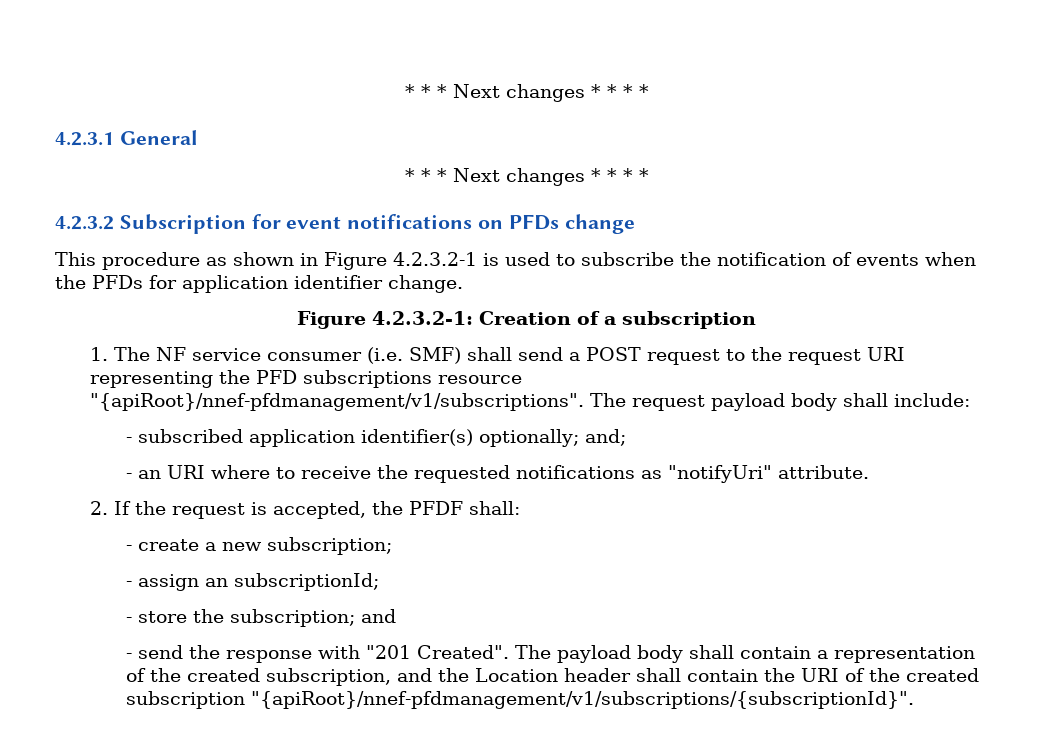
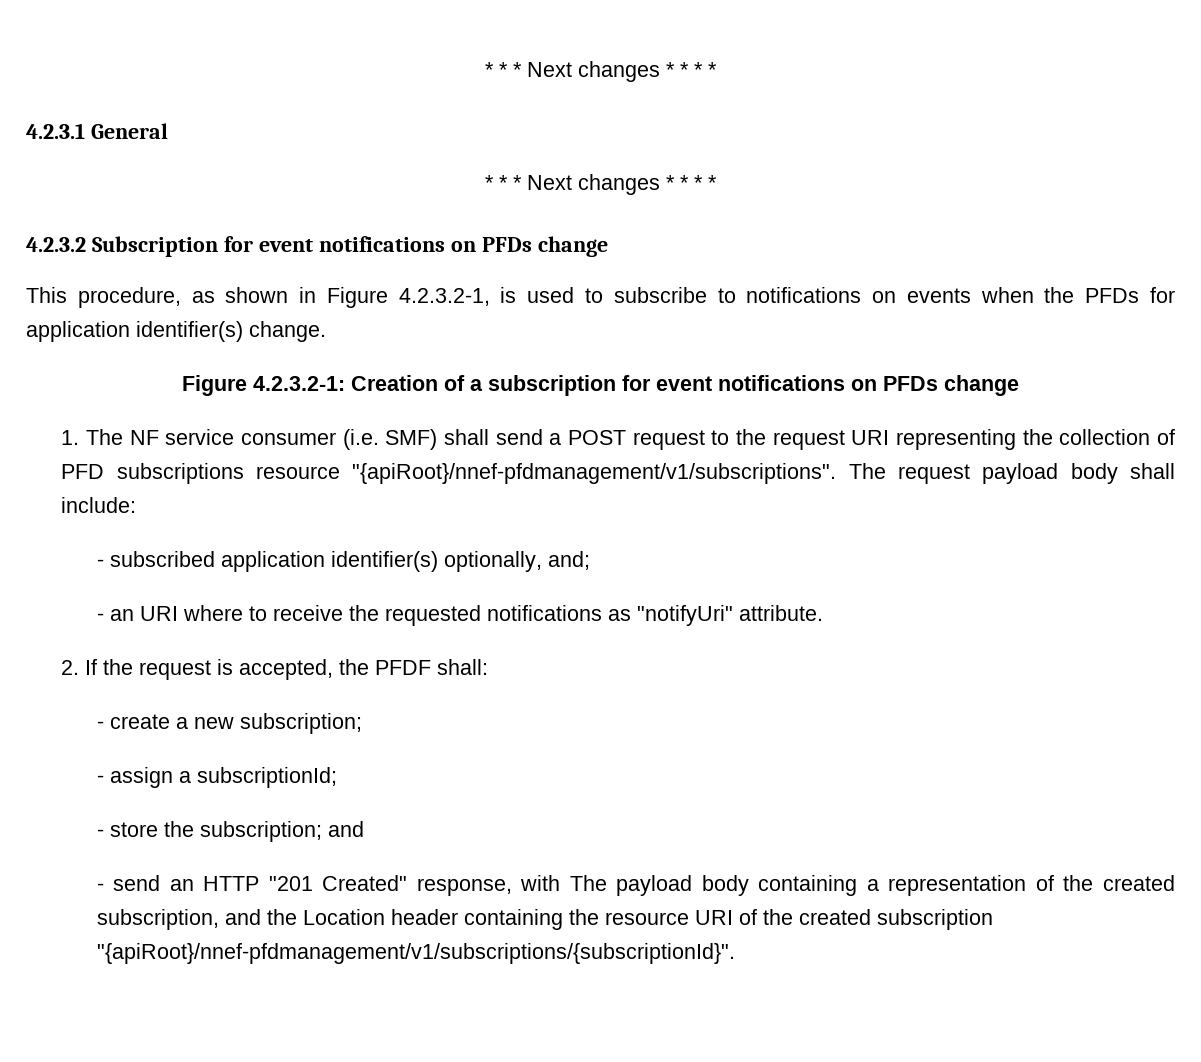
[102,252,200,270] procedure -> [77,287,181,308] procedure,
[393,252,477,266] 4.2.3.2-1 -> [398,288,490,306] 4.2.3.2-1,
[680,252,852,266] the notification of -> [717,287,897,303] to notifications on
[294,275,383,289] identifier -> [136,321,243,342] identifier(s)
(756, 320) none -> [622,375,1019,396] for event notifications on PFDs change
(251, 377) none -> [1059,429,1176,445] collection of
[478,429,579,447] optionally; -> [443,551,542,572] optionally,
[204,578,228,587] an -> [178,771,191,783] a
[188,645,509,663] the response with "201 Created". -> [169,875,561,896] an HTTP "201 Created" response, with
[688,645,811,659] shall contain -> [758,875,858,896] containing
[635,668,795,682] shall contain the -> [463,909,689,930] containing the resource

